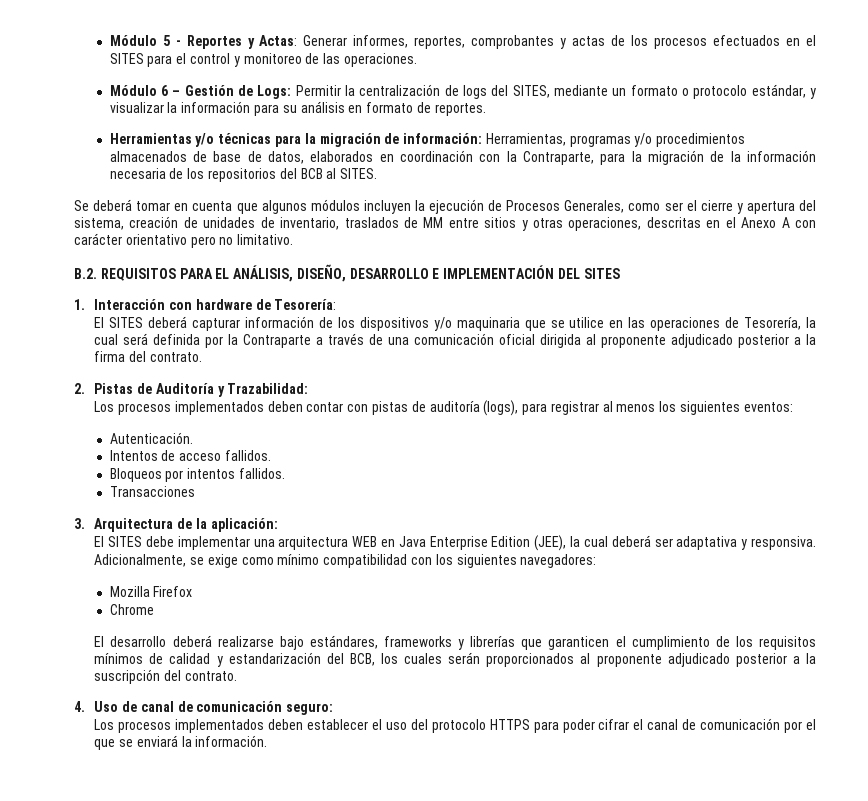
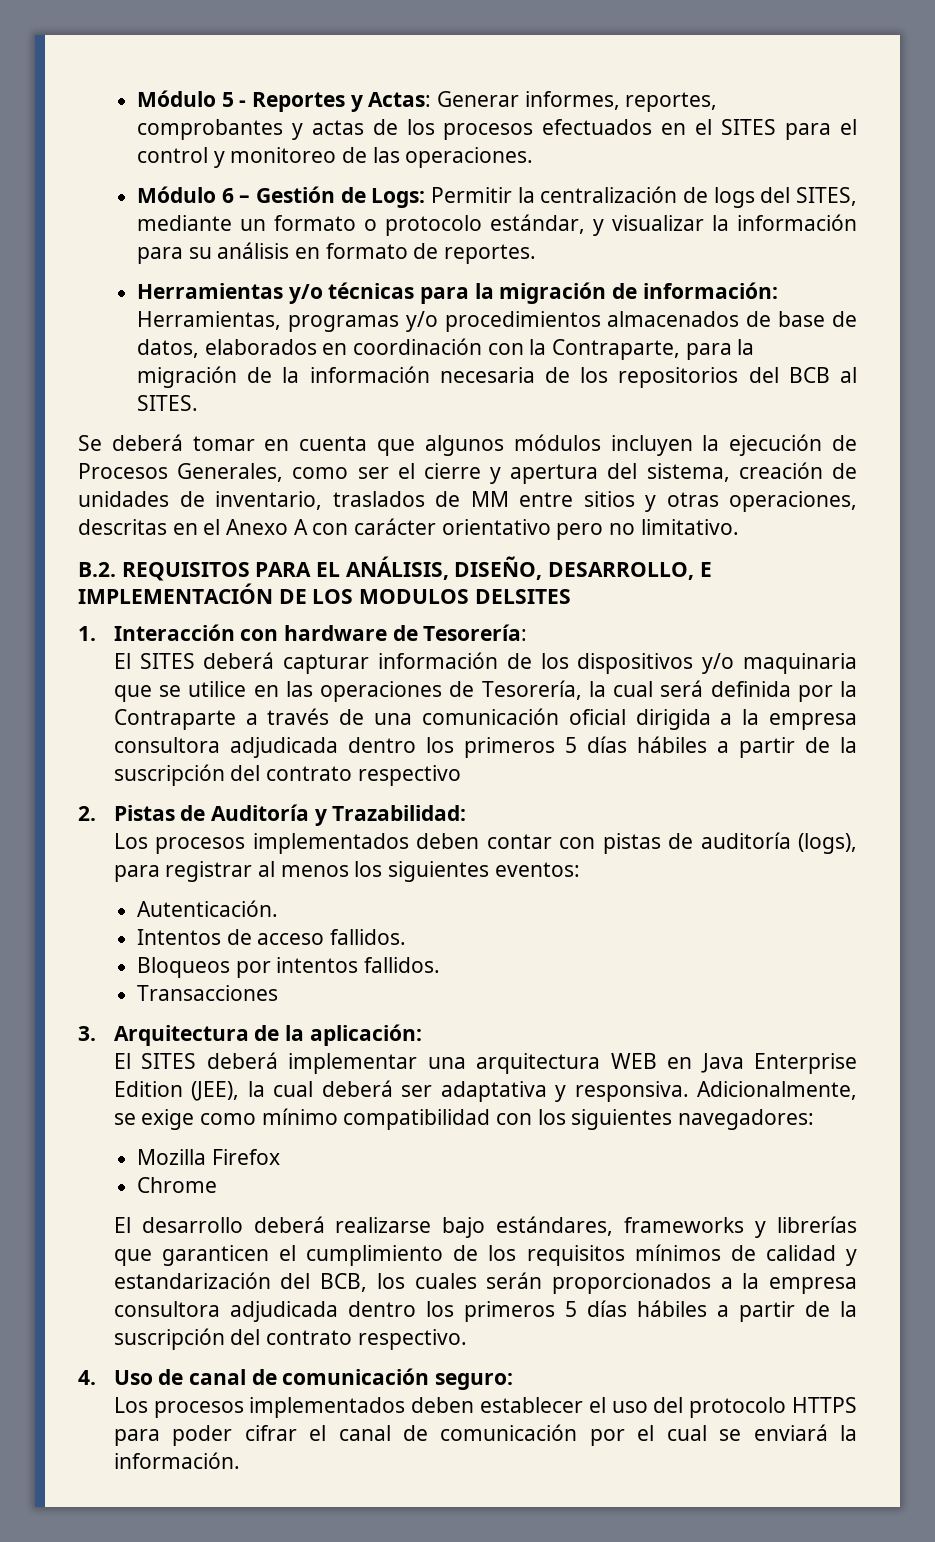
[349,268,429,279] DESARROLLO -> [548,562,695,580] DESARROLLO,
[558,268,620,279] DEL SITES -> [278,589,571,604] DE LOS MODULOS DELSITES
[586,334,816,348] [94,351,202,362] al proponente adjudicado posterior a la firma del contrato. -> [720,709,857,730] [113,736,858,758] [113,764,461,786] a la empresa consultora adjudicada dentro los primeros 5 días hábiles a partir de la suscripción del contrato respectivo
[145,536,174,547] debe -> [206,1052,278,1069] deberá
[580,653,816,667] [94,669,237,684] al proponente adjudicado posterior a la suscripción del contrato. -> [720,1273,858,1294] [113,1300,858,1322] [113,1328,467,1350] a la empresa consultora adjudicada dentro los primeros 5 días hábiles a partir de la suscripción del contrato respectivo.
[94,739,116,750] que -> [666,1425,707,1441] cual

